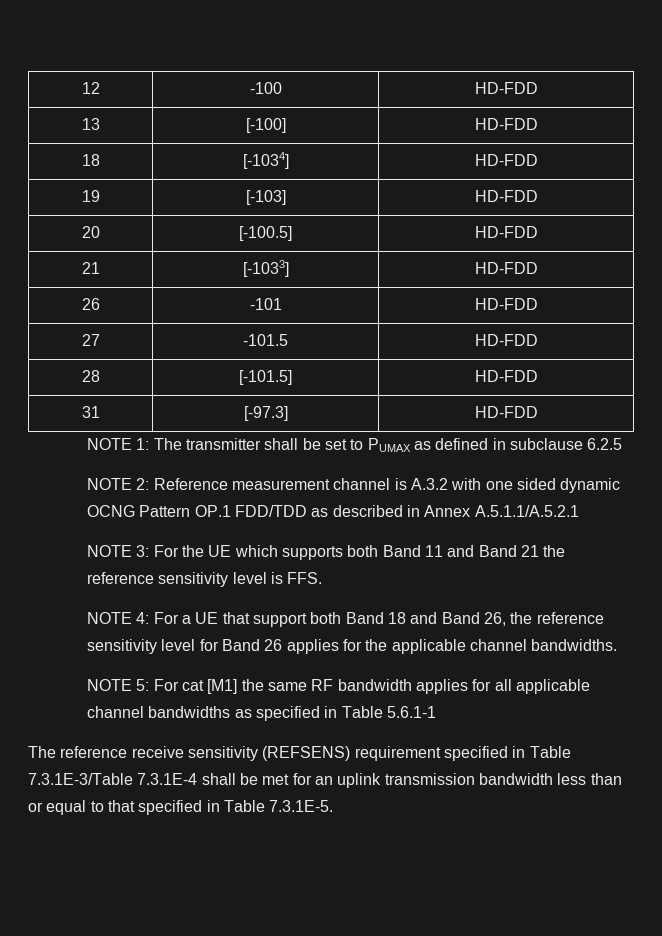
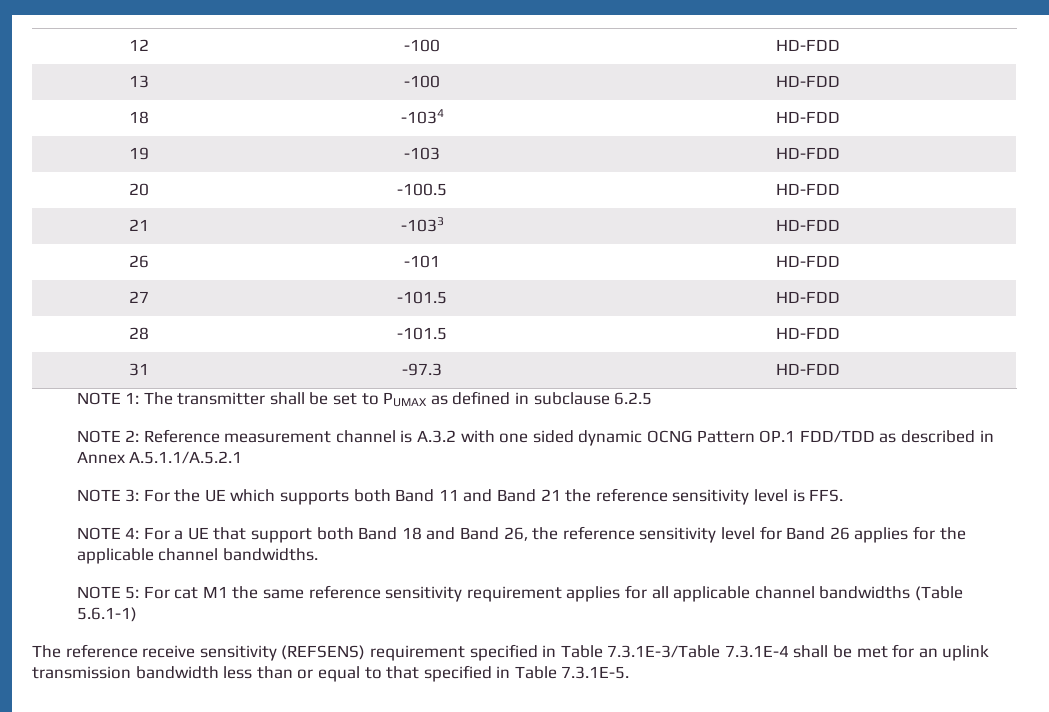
[245,118,286,133] [-100] -> [404,75,440,88] -100
[242,152,289,169] [-1034] -> [400,109,444,124] -1034
[245,190,286,205] [-103] -> [404,147,440,160] -103
[239,226,292,241] [-100.5] -> [397,183,447,196] -100.5
[242,260,289,277] [-1033] -> [400,217,444,232] -1033
[239,370,292,385] [-101.5] -> [397,327,447,340] -101.5
[243,406,288,421] [-97.3] -> [402,363,442,376] -97.3
[207,679,238,694] [M1] -> [202,586,228,598] M1
[311,679,412,691] RF bandwidth -> [308,585,562,602] reference sensitivity requirement
[234,706,436,721] as specified in Table 5.6.1-1 -> [914,586,963,601] [76,607,137,622] (Table 5.6.1-1)

